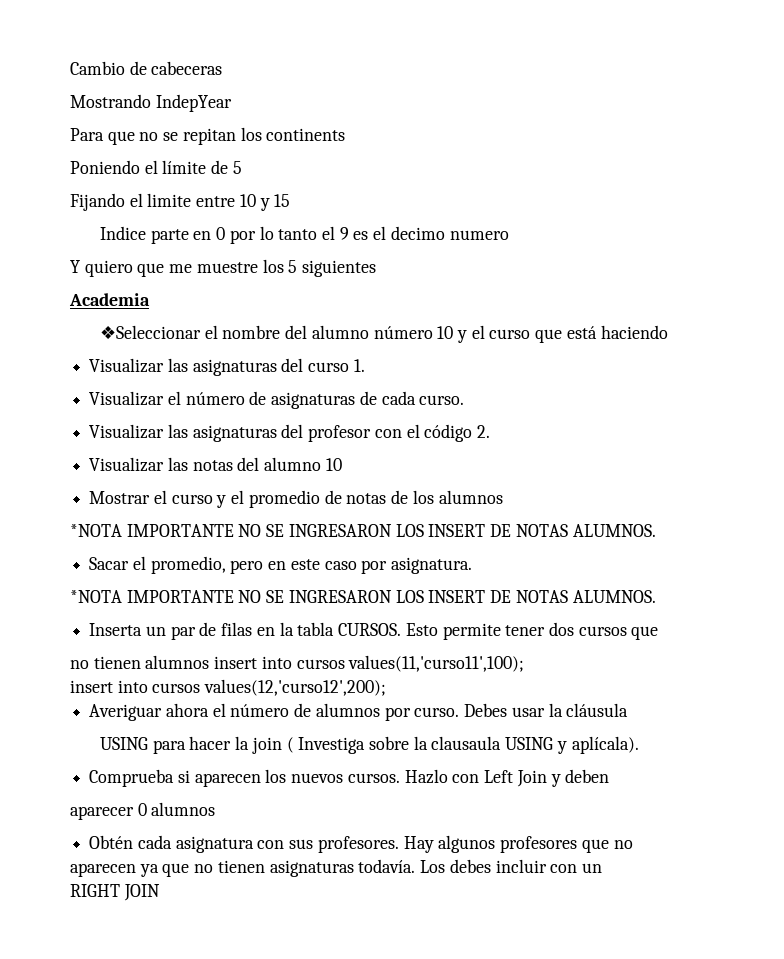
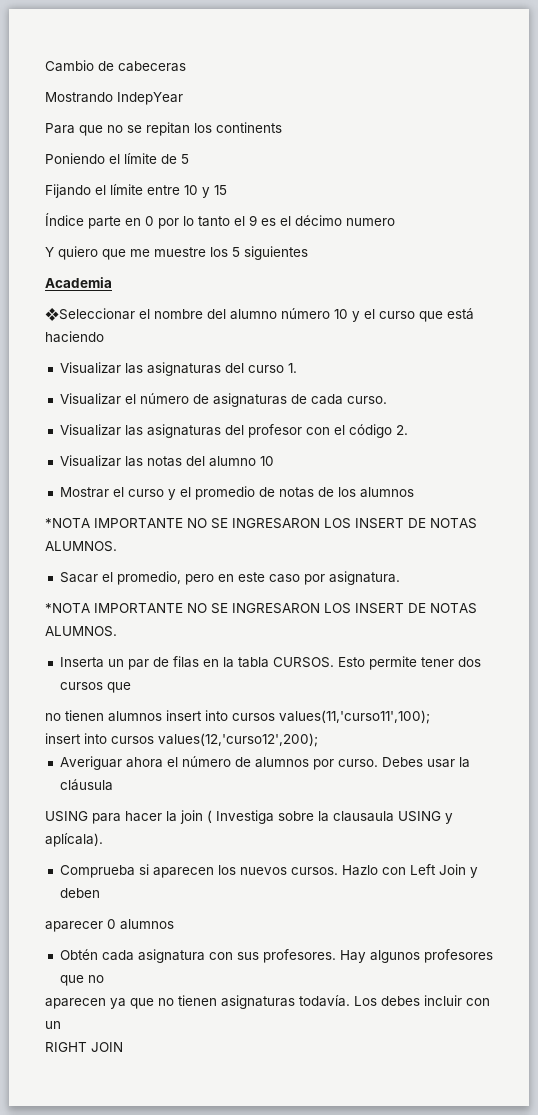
[147,193,192,207] limite -> [110,184,143,195] límite
[99,226,146,240] Indice -> [45,213,84,226] Índice
[390,226,445,240] decimo -> [295,215,342,226] décimo

